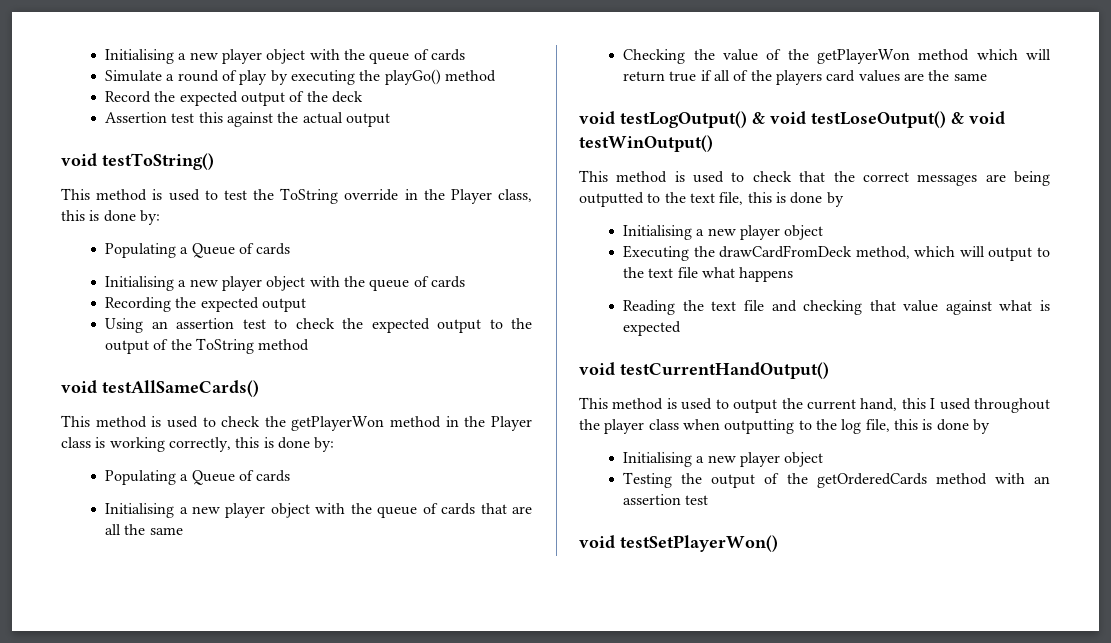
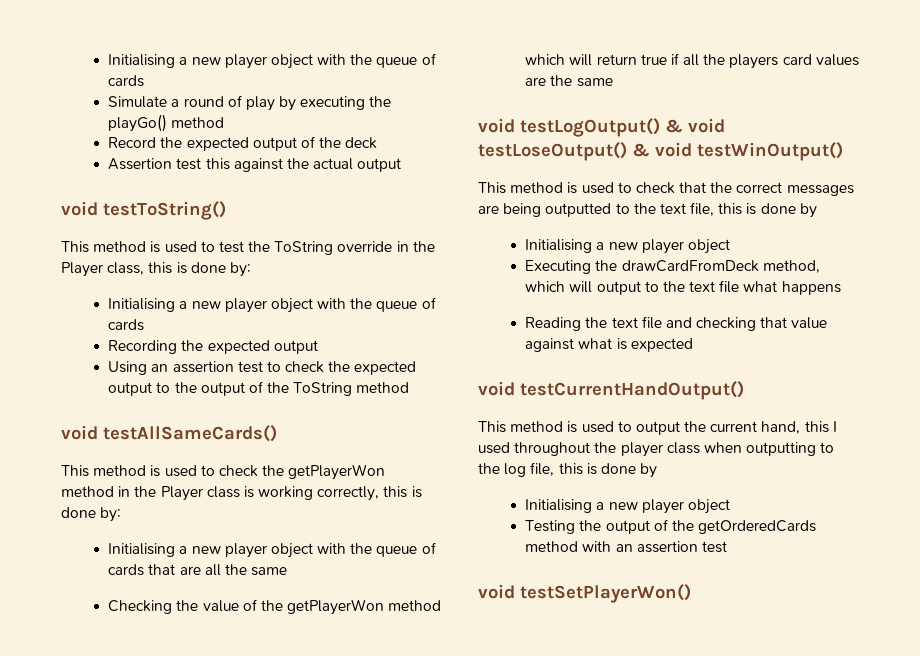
[105,243,291,258] // Populating a Queue of cards -> (251, 269) none
[105,470,291,485] // Populating a Queue of cards -> (122, 514) none
[733,70,749,81] of -> (700, 60) none

